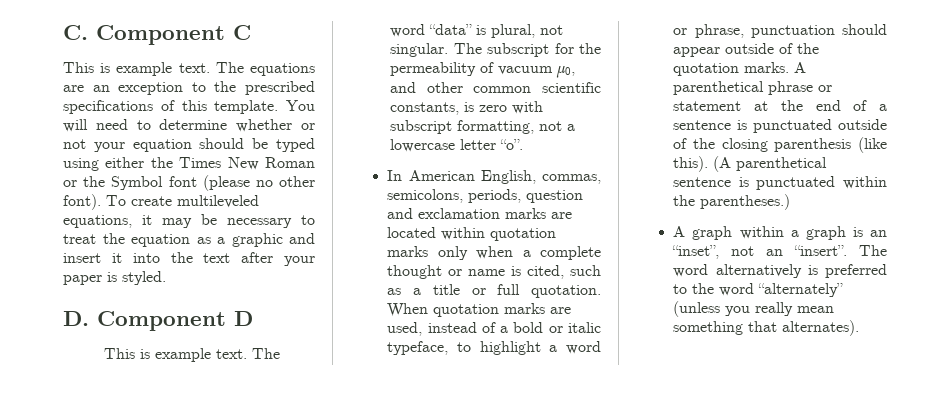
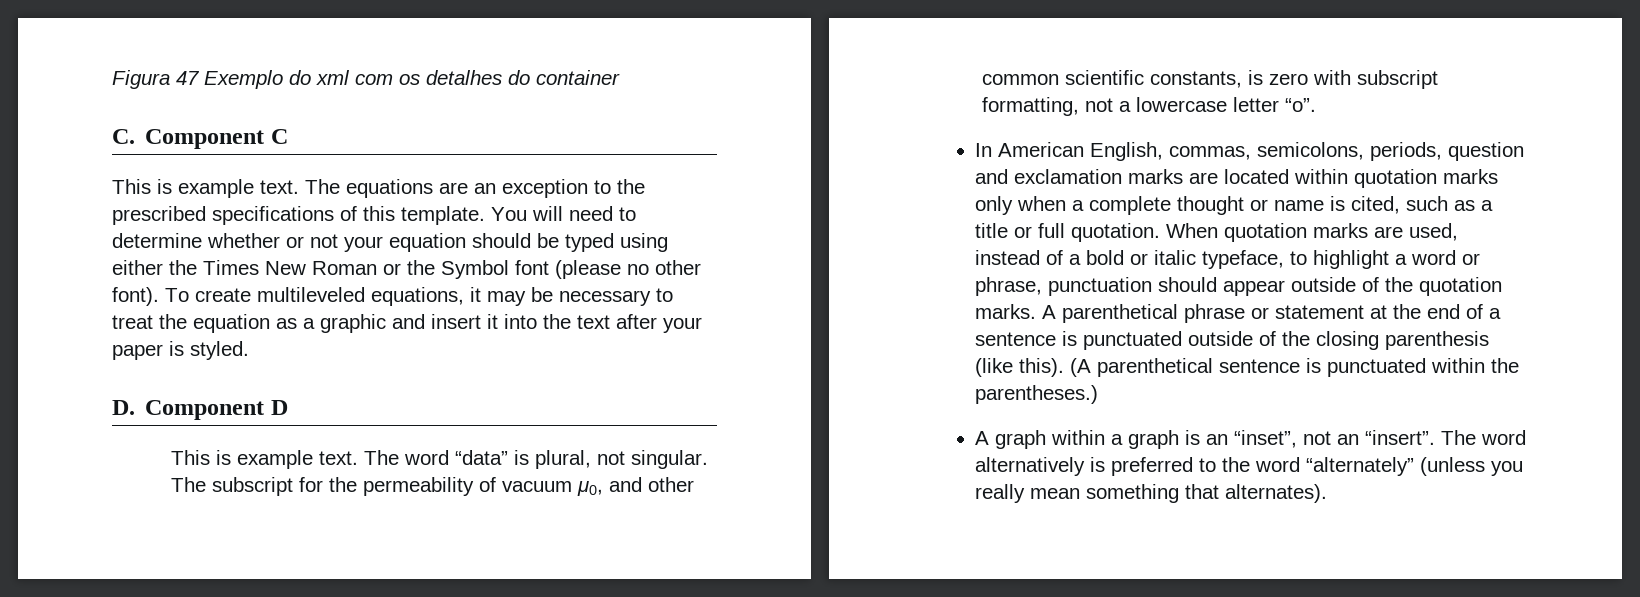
(63, 32) none -> [112,70,620,89] Figura 47 Exemplo do xml com os detalhes do container //

